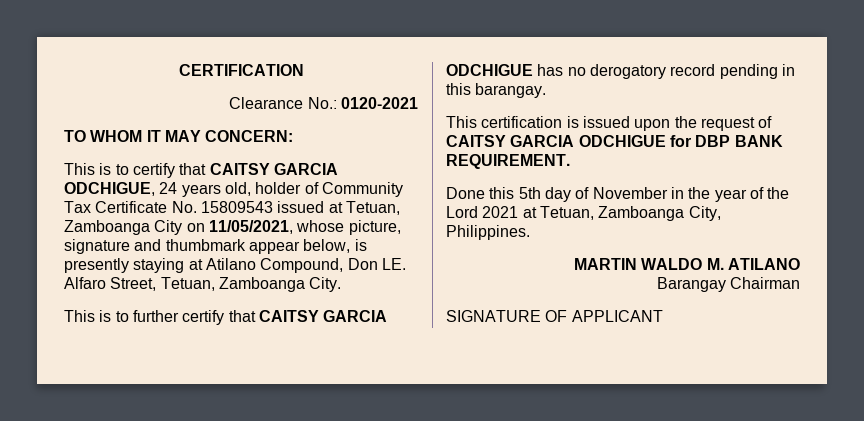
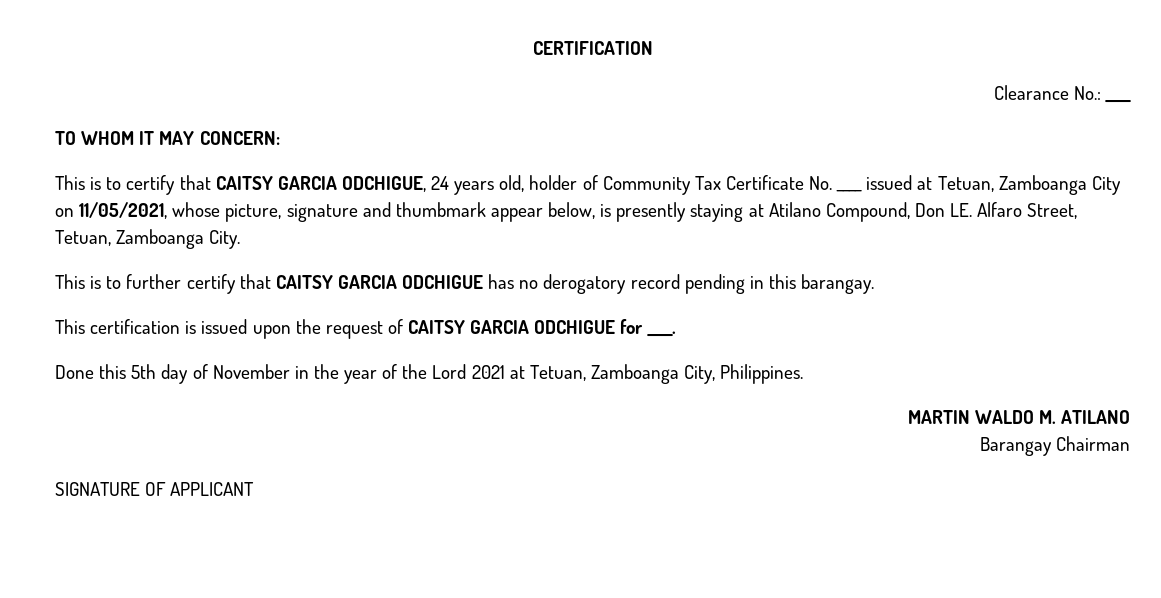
[341,97,418,109] 0120-2021 -> [1105,100,1131,103] ____
[200,201,273,213] 15809543 -> [836,190,863,192] ____
[695,135,783,147] [446,154,570,169] DBP BANK REQUIREMENT. -> [646,331,676,337] ____.

